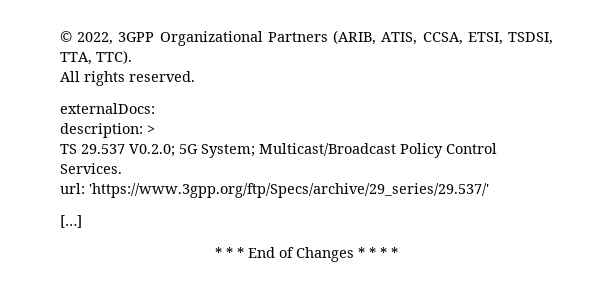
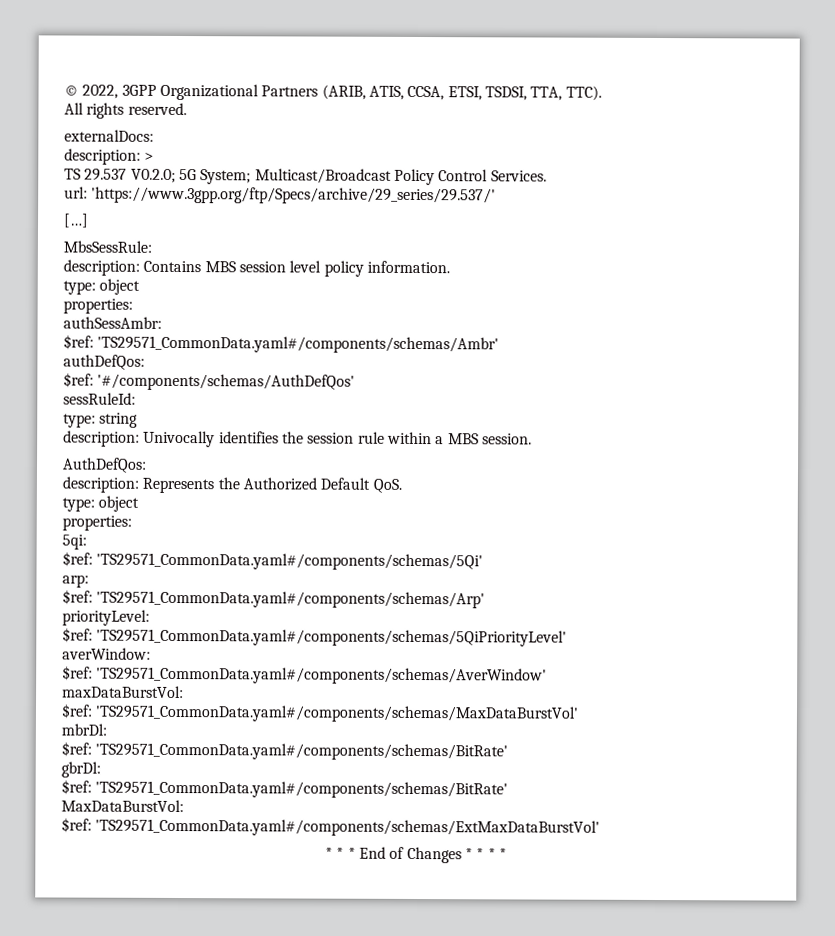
(82, 221) none -> [63,240,152,253] [63,259,450,277] [63,278,141,295] [63,298,133,314] [63,316,162,329] [63,334,500,354] [63,354,145,370] [63,372,356,391] [63,392,136,405] [63,412,139,428] [63,430,532,448] [62,457,147,473] [62,476,402,494] [62,495,140,512] [62,515,132,531] [62,534,87,550] [62,551,484,571] [62,574,89,588] [62,589,486,609] [62,609,150,626] [62,627,568,647] [62,647,151,660] [62,665,548,685] [62,685,184,699] [61,703,580,723] [61,723,107,736] [61,741,509,761] [61,761,101,778] [61,779,509,799] [61,799,184,813] [61,817,601,837] // MbsSessRule: // description: Contains MBS session level policy information. // type: object // properties: // authSessAmbr: // $ref: 'TS29571_CommonData.yaml#/components/schemas/Ambr' // authDefQos: // $ref: '#/components/schemas/AuthDefQos' // sessRuleId: // type: string // description: Univocally identifies the session rule within a MBS session. // AuthDefQos: // description: Represents the Authorized Default QoS. // type: object // properties: // 5qi: // $ref: 'TS29571_CommonData.yaml#/components/schemas/5Qi' // arp: // $ref: 'TS29571_CommonData.yaml#/components/schemas/Arp' // priorityLevel: // $ref: 'TS29571_CommonData.yaml#/components/schemas/5QiPriorityLevel' // averWindow: // $ref: 'TS29571_CommonData.yaml#/components/schemas/AverWindow' // maxDataBurstVol: // $ref: 'TS29571_CommonData.yaml#/components/schemas/MaxDataBurstVol' // mbrDl: // $ref: 'TS29571_CommonData.yaml#/components/schemas/BitRate' // gbrDl: // $ref: 'TS29571_CommonData.yaml#/components/schemas/BitRate' // MaxDataBurstVol: // $ref: 'TS29571_CommonData.yaml#/components/schemas/ExtMaxDataBurstVol'

